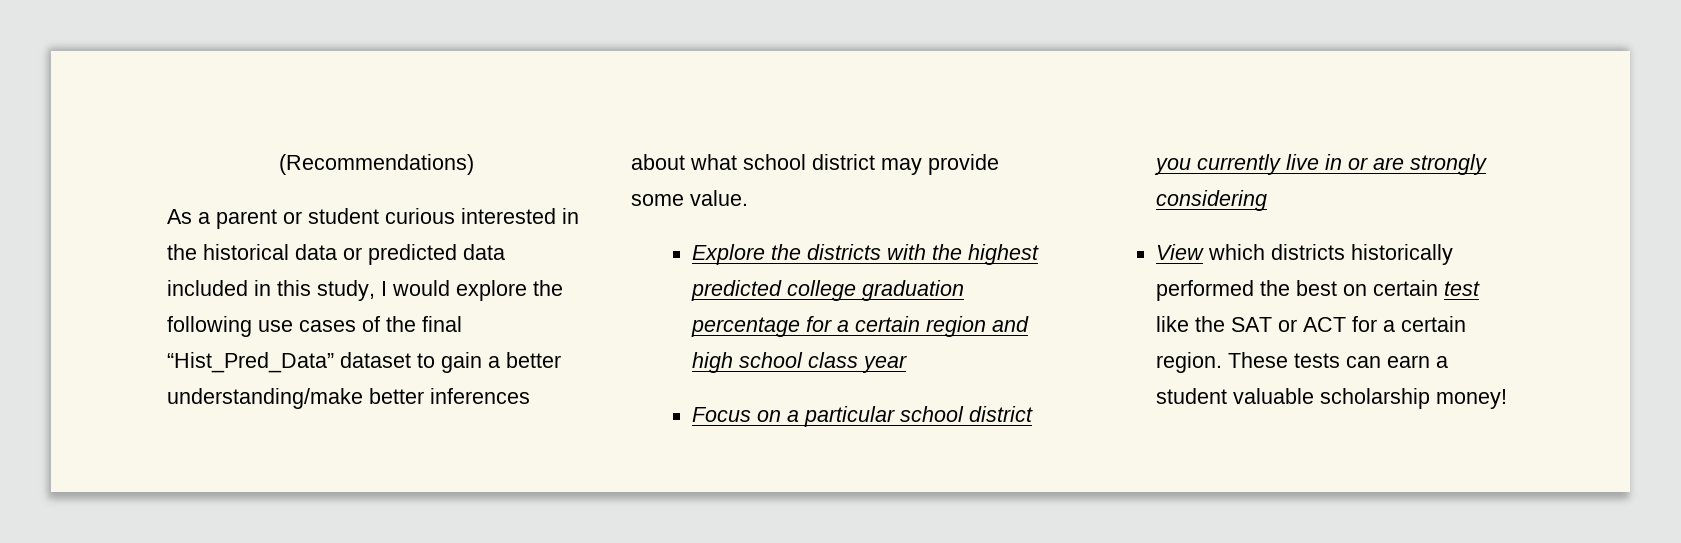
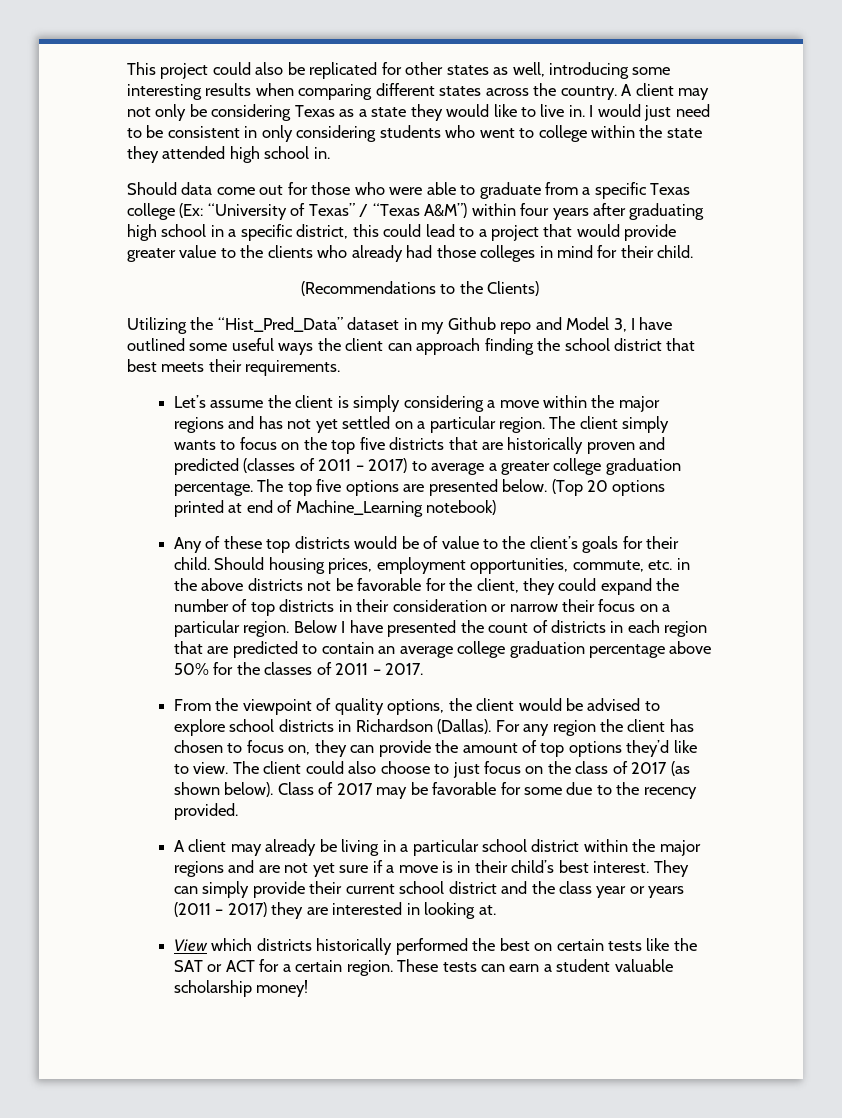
[279,154,474,175] [167,208,579,229] [167,244,505,265] [167,280,563,301] [167,316,462,337] [167,352,561,373] [167,388,530,409] [631,154,999,175] [631,190,748,206] [691,244,1039,265] [690,280,964,301] [690,316,1029,337] [691,352,907,373] [691,406,1033,427] [1153,154,1487,175] [1155,190,1267,211] (Recommendations) // As a parent or student curious interested in the historical data or predicted data included in this study, I would explore the following use cases of the final “Hist_Pred_Data” dataset to gain a better understanding/make better inferences about what school district may provide some value. // Explore the districts with the highest predicted college graduation percentage for a certain region and high school class year // Focus on a particular school district you currently live in or are strongly considering -> [127,62,671,79] [127,83,710,100] [127,104,710,121] [127,125,702,142] [127,146,330,163] [127,182,691,199] [127,203,705,220] [127,224,677,241] [127,245,694,262] [300,281,540,296] [127,317,673,334] [127,338,696,355] [127,359,341,376] [173,395,660,412] [173,416,670,433] [173,437,666,454] [173,458,681,475] [173,479,666,496] [173,500,497,517] [173,536,680,553] [173,557,690,574] [173,578,680,595] [173,599,671,616] [173,620,708,637] [173,641,712,658] [173,662,424,675] [173,698,660,715] [173,719,694,736] [173,740,697,757] [173,761,690,778] [173,782,697,799] [173,803,238,820] [173,839,701,856] [173,860,689,877] [173,881,685,898] [173,902,496,919] This project could also be replicated for other states as well, introducing some interesting results when comparing different states across the country. A client may not only be considering Texas as a state they would like to live in. I would just need to be consistent in only considering students who went to college within the state they attended high school in. // Should data come out for those who were able to graduate from a specific Texas college (Ex: “University of Texas” / “Texas A&M”) within four years after graduating high school in a specific district, this could lead to a project that would provide greater value to the clients who already had those colleges in mind for their child. // (Recommendations to the Clients) // Utilizing the “Hist_Pred_Data” dataset in my Github repo and Model 3, I have outlined some useful ways the client can approach finding the school district that best meets their requirements. // Let’s assume the client is simply considering a move within the major regions and has not yet settled on a particular region. The client simply wants to focus on the top five districts that are historically proven and predicted (classes of 2011 – 2017) to average a greater college graduation percentage. The top five options are presented below. (Top 20 options printed at end of Machine_Learning notebook) // Any of these top districts would be of value to the client’s goals for their child. Should housing prices, employment opportunities, commute, etc. in the above districts not be favorable for the client, they could expand the number of top districts in their consideration or narrow their focus on a particular region. Below I have presented the count of districts in each region that are predicted to contain an average college graduation percentage above 50% for the classes of 2011 – 2017. // From the viewpoint of quality options, the client would be advised to explore school districts in Richardson (Dallas). For any region the client has chosen to focus on, they can provide the amount of top options they’d like to view. The client could also choose to just focus on the class of 2017 (as shown below). Class of 2017 may be favorable for some due to the recency provided. // A client may already be living in a particular school district within the major regions and are not yet sure if a move is in their child’s best interest. They can simply provide their current school district and the class year or years (2011 – 2017) they are interested in looking at.
[1443,281,1480,296] test -> [608,941,643,951] tests

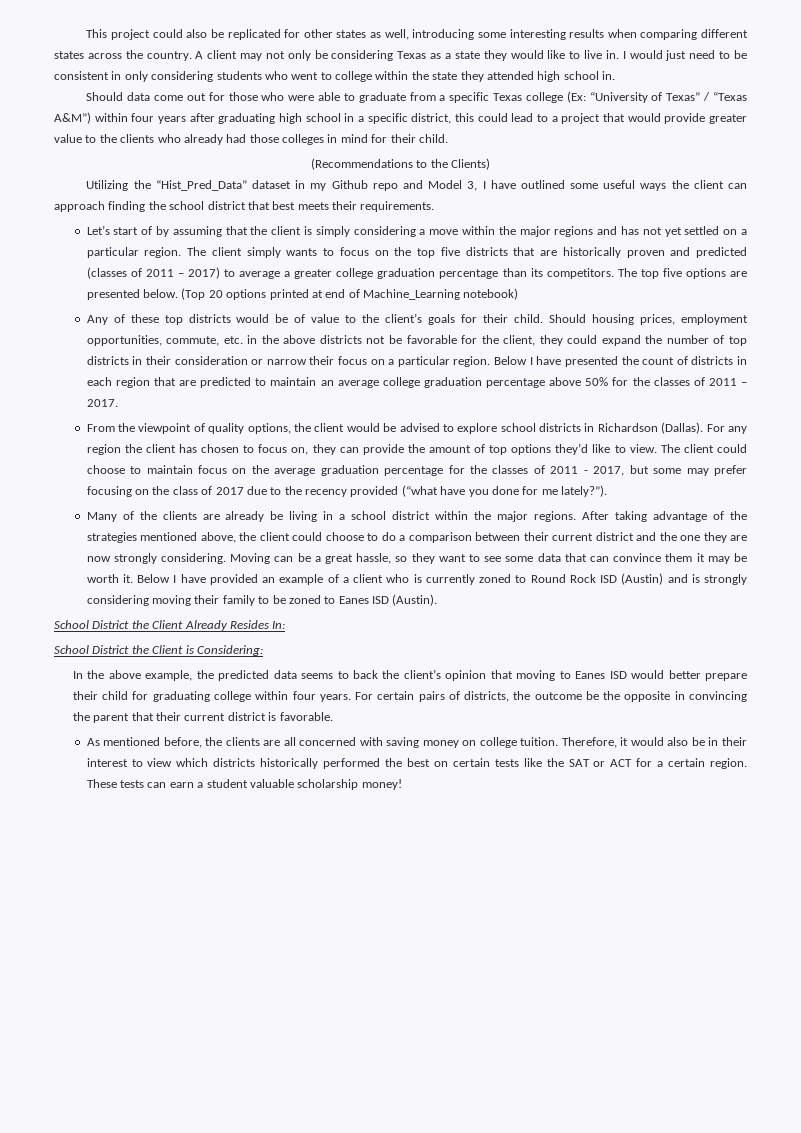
[210,400,264,408] assume -> [113,226,248,237] start of by assuming that
[173,482,253,496] percentage. -> [439,268,614,279] percentage than its competitors.
[321,642,374,654] contain -> [270,377,317,386] maintain
[348,761,690,778] [173,782,697,799] [173,803,238,820] [173,839,262,856] also choose to just focus on the class of 2017 (as shown below). Class of 2017 may be favorable for some due to the recency provided. // A client may -> [86,465,747,476] [86,485,608,497] [86,511,220,522] choose to maintain focus on the average graduation percentage for the classes of 2011 - 2017, but some may prefer focusing on the class of 2017 due to the recency provided (“what have you done for me lately?”). // Many of the clients are
[412,839,479,856] particular -> (346, 517) none
[173,860,689,877] [173,881,445,898] regions and are not yet sure if a move is in their child’s best interest. They can simply provide their current school -> [534,511,747,522] [86,532,594,543] regions. After taking advantage of the strategies mentioned above, the client could choose to do a comparison between their current
[559,881,685,898] [173,902,496,919] [173,939,208,952] class year or years (2011 – 2017) they are interested in looking at. // View -> [680,532,748,543] [86,553,748,564] [86,573,747,585] [86,594,438,606] [54,620,286,631] [54,645,263,656] [72,669,748,681] [72,691,747,702] [72,712,333,723] [86,737,748,748] [86,758,173,767] one they are now strongly considering. Moving can be a great hassle, so they want to see some data that can convince them it may be worth it. Below I have provided an example of a client who is currently zoned to Round Rock ISD (Austin) and is strongly considering moving their family to be zoned to Eanes ISD (Austin). // School District the Client Already Resides In: // School District the Client is Considering: // In the above example, the predicted data seems to back the client’s opinion that moving to Eanes ISD would better prepare their child for graduating college within four years. For certain pairs of districts, the outcome be the opposite in convincing the parent that their current district is favorable. // As mentioned before, the clients are all concerned with saving money on college tuition. Therefore, it would also be in their interest to view

